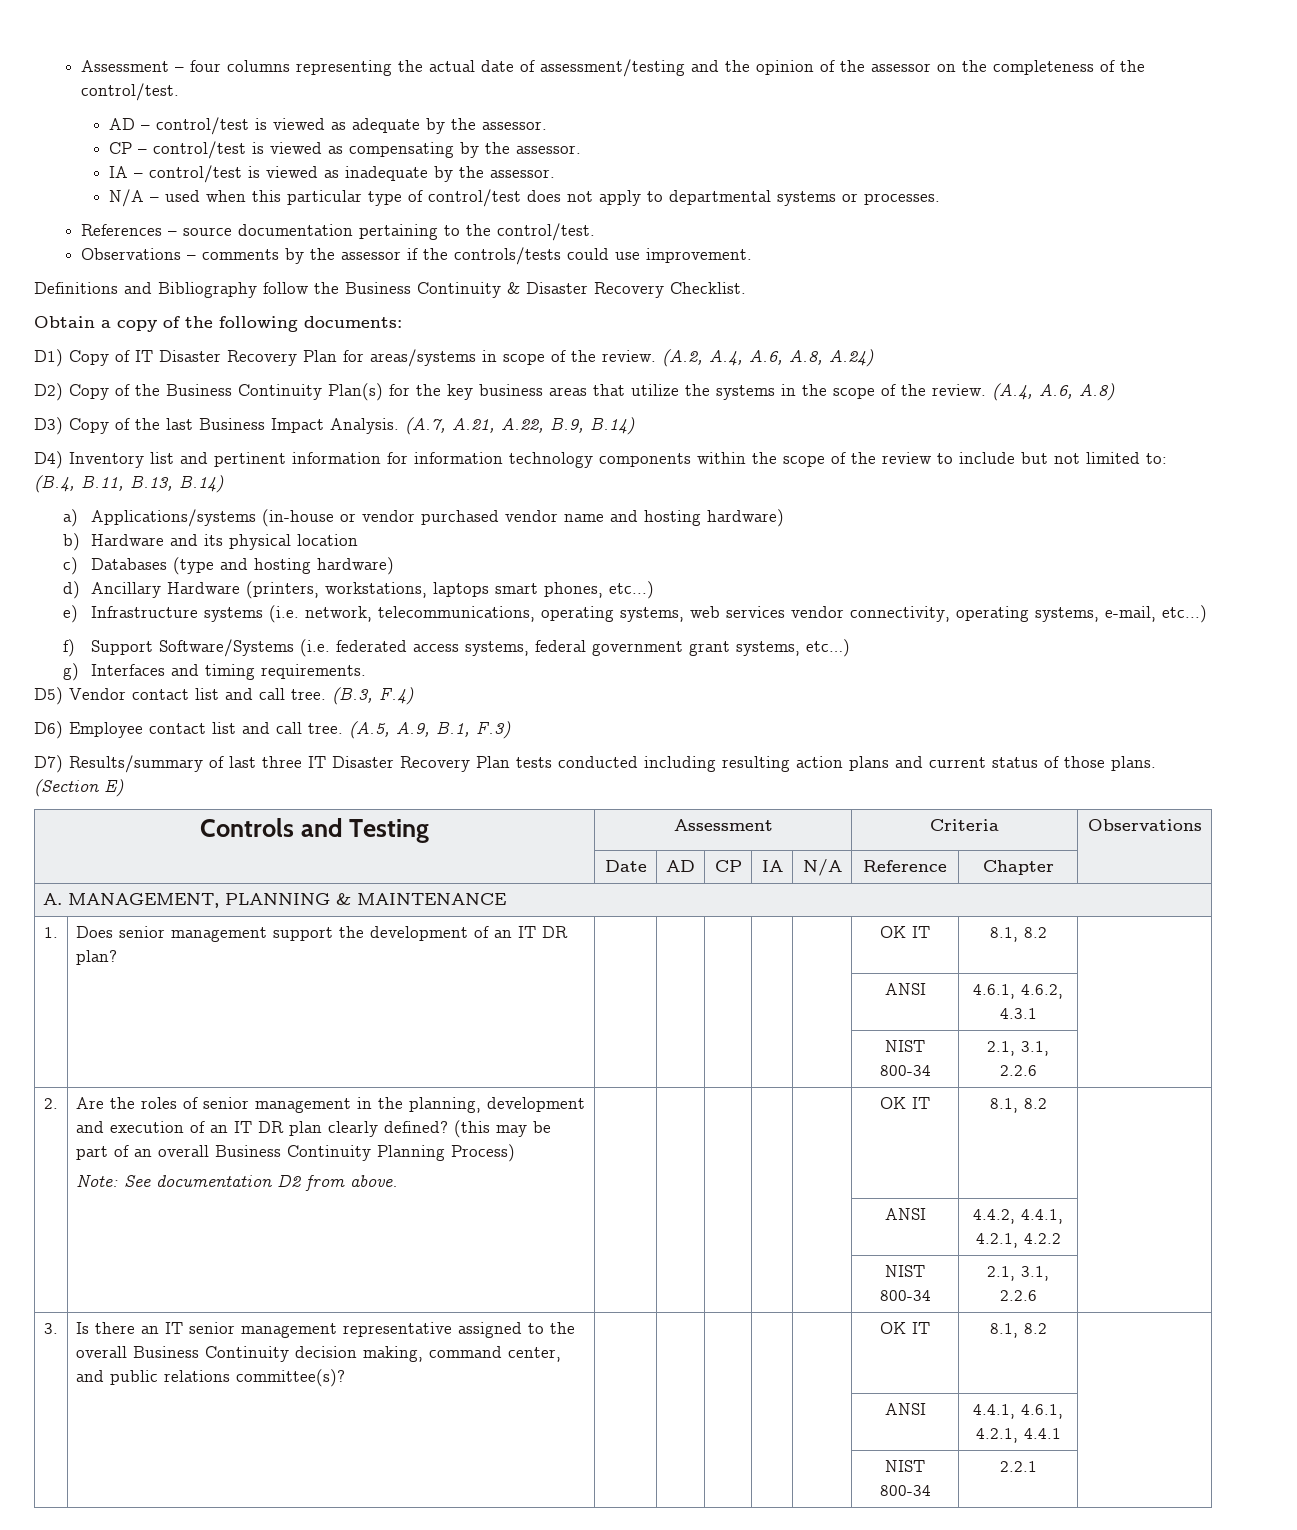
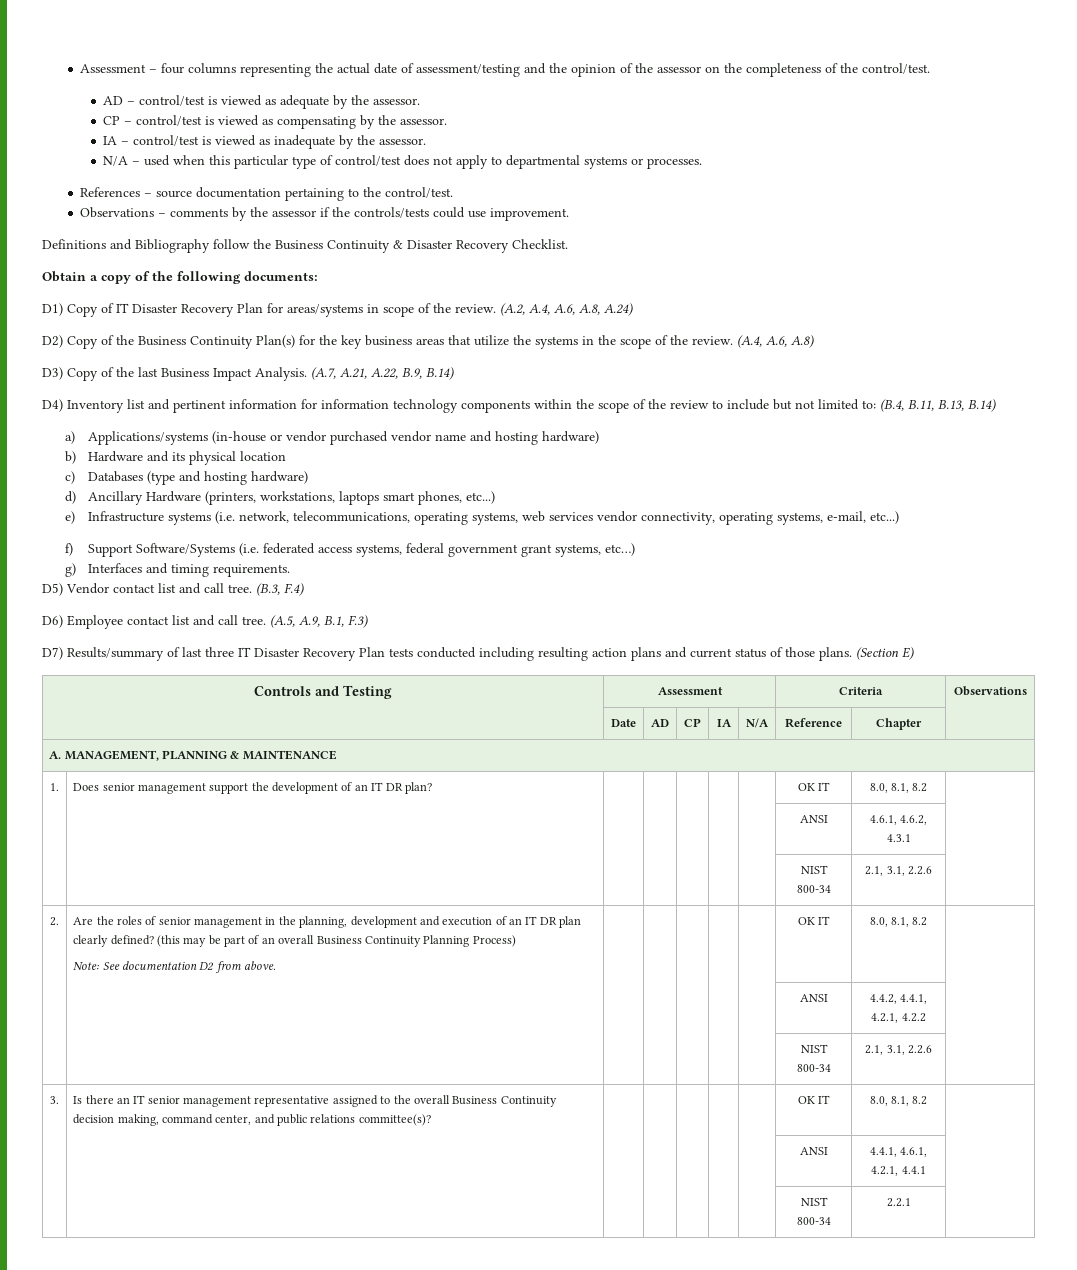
(930, 932) none -> [869,783,888,793] 8.0,
(930, 1103) none -> [869,917,888,927] 8.0,
(930, 1328) none -> [869,1096,888,1106] 8.0,

